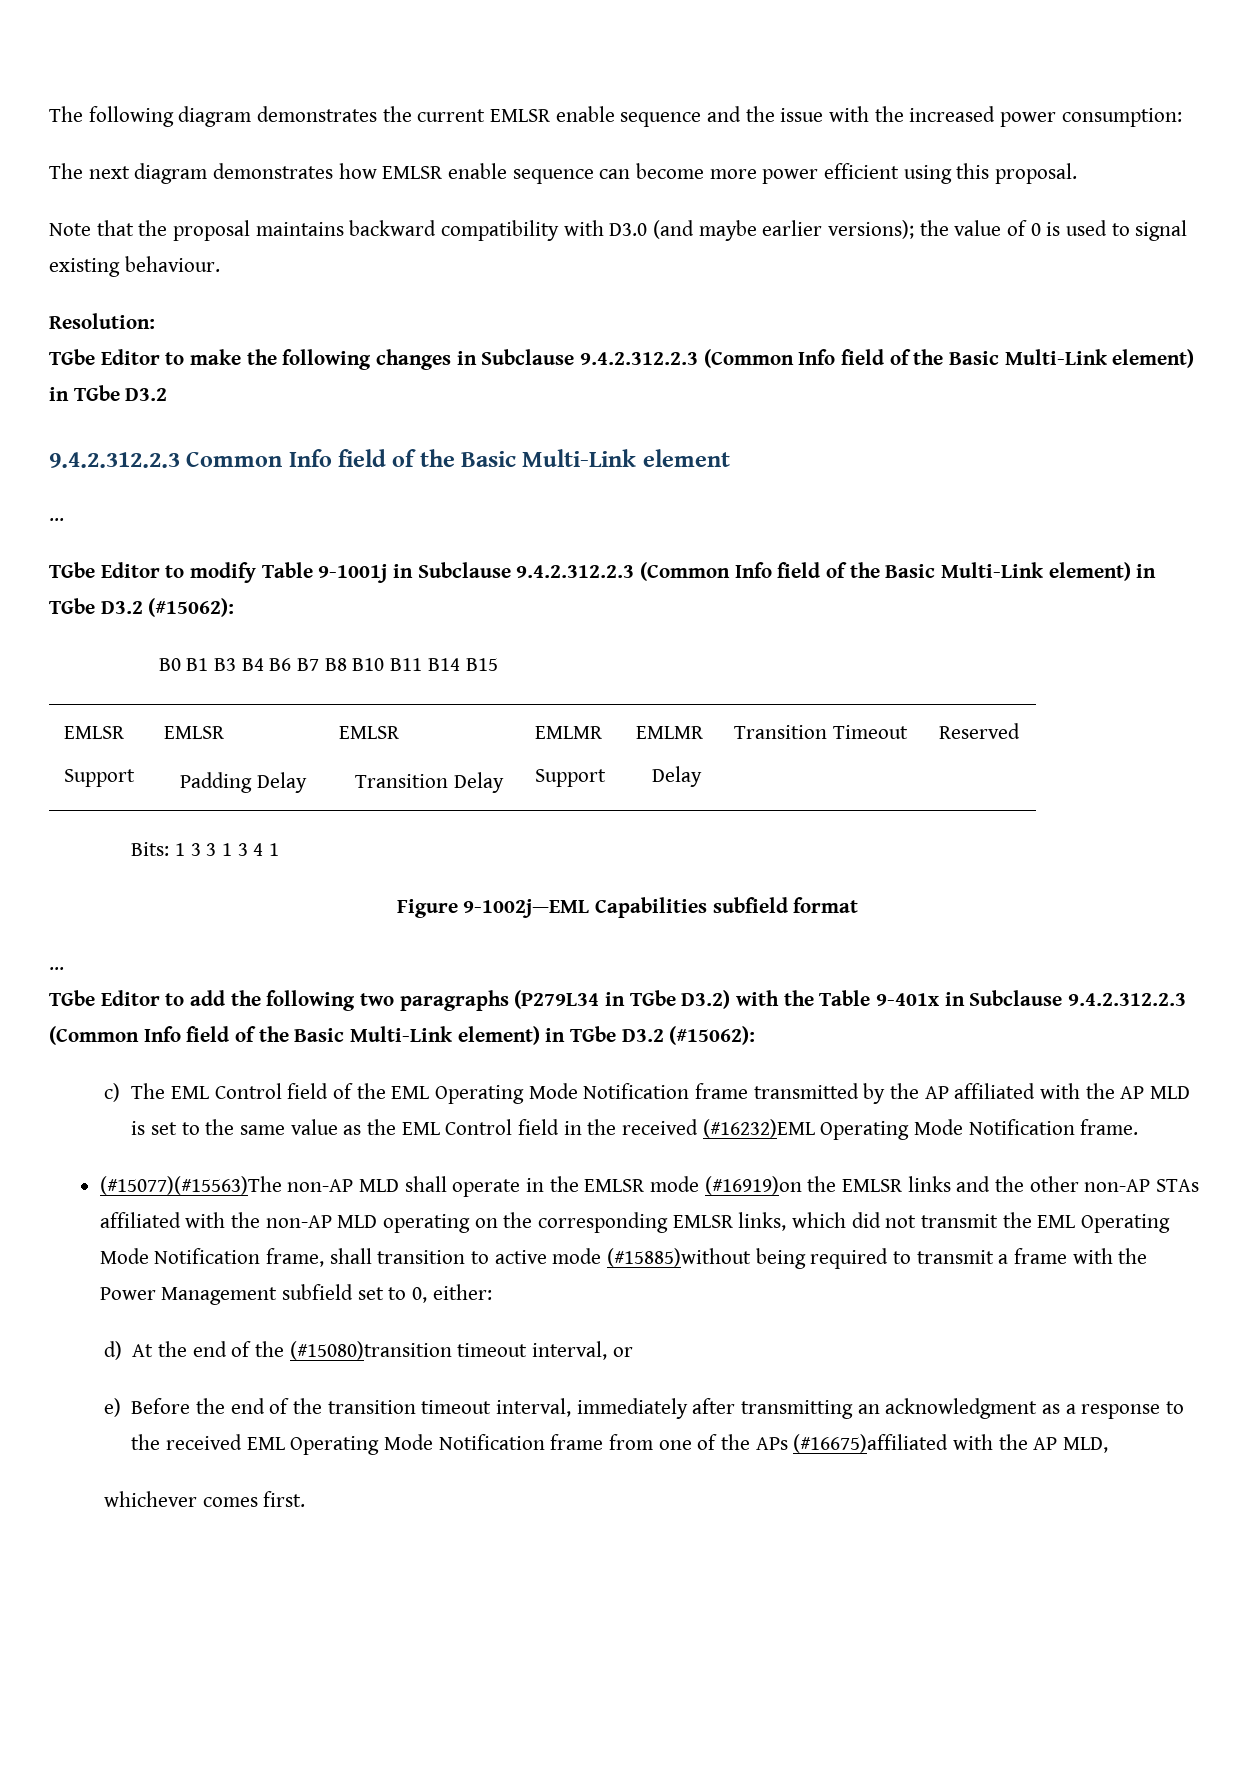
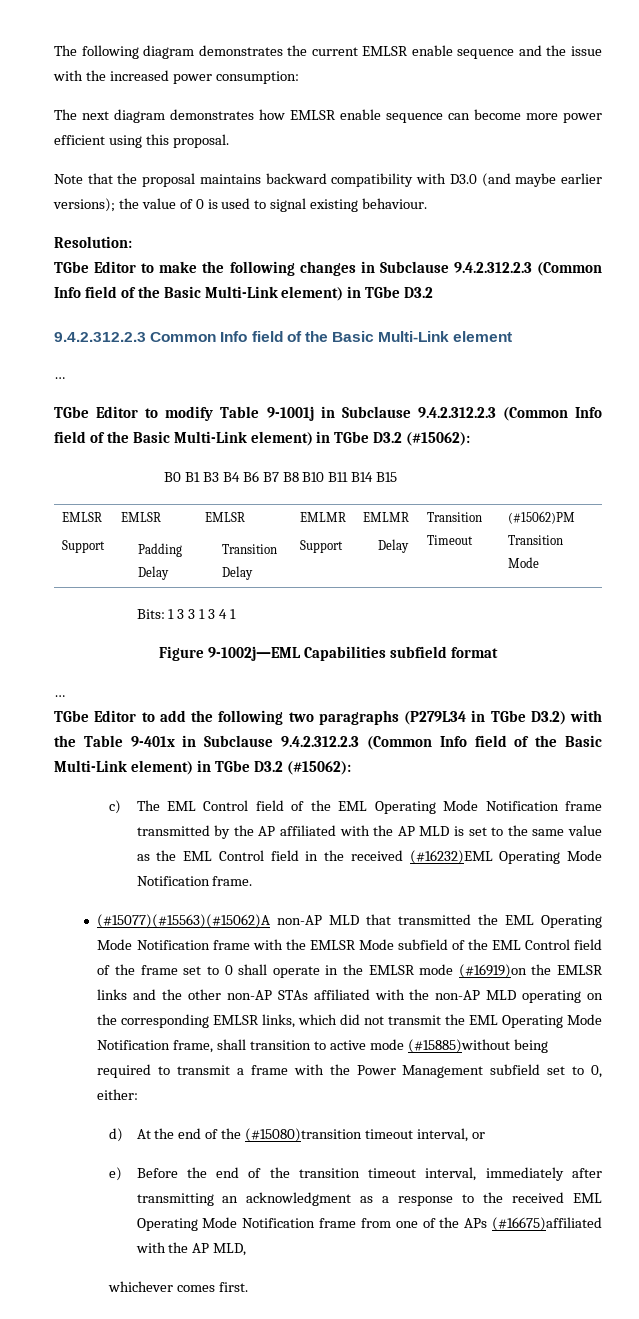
[938,723,1020,739] Reserved -> [508,511,576,524] [508,535,564,545] [508,557,540,568] (#15062)PM Transition Mode
[99,1176,399,1195] (#15077)(#15563)The non-AP MLD -> [97,914,602,928] [97,939,602,950] [97,964,233,975] (#15077)(#15563)(#15062)A non-AP MLD that transmitted the EML Operating Mode Notification frame with the EMLSR Mode subfield of the EML Control field of the frame set to 0

